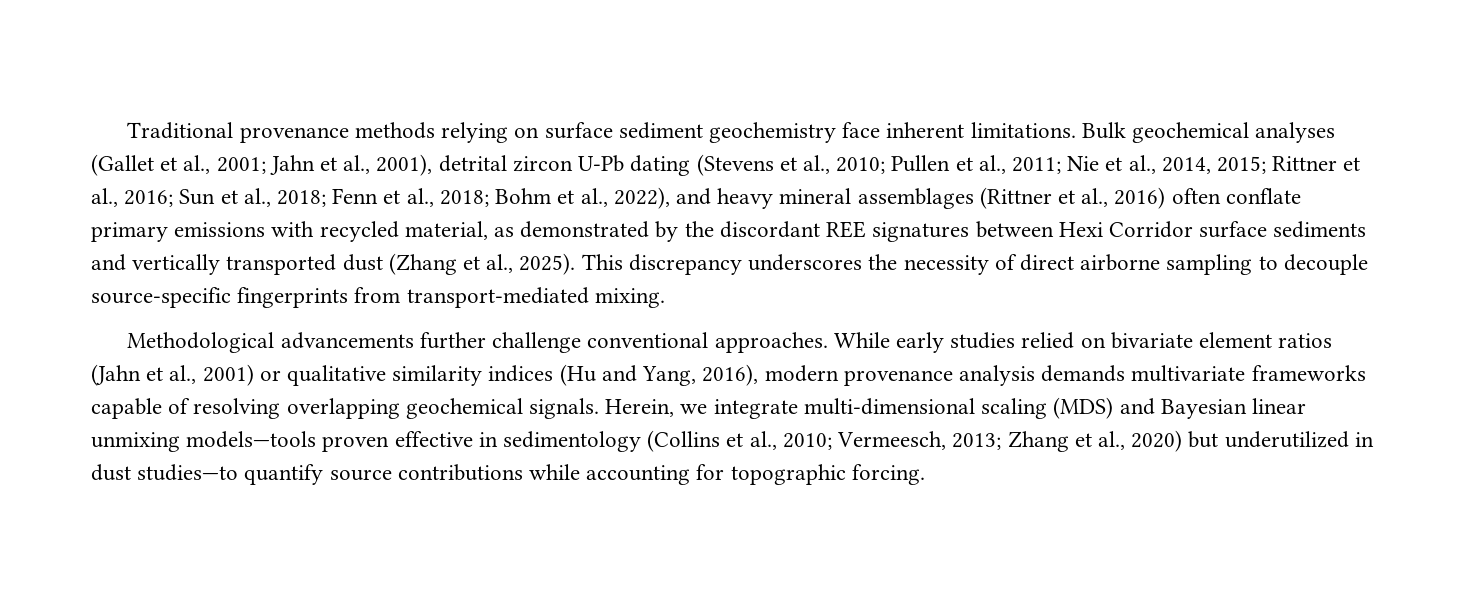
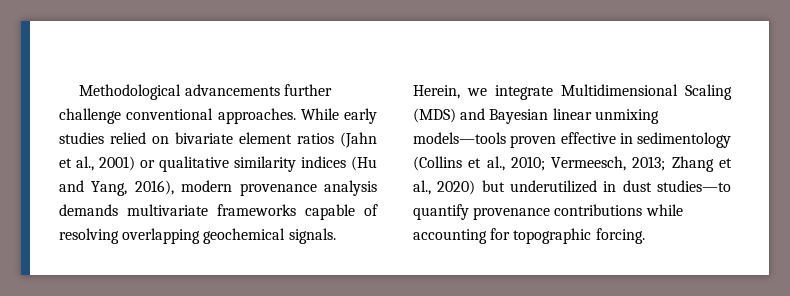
[127,122,1336,143] [91,154,1361,176] [91,187,1301,209] [91,221,1367,242] [91,253,1368,275] [91,287,665,308] Traditional provenance methods relying on surface sediment geochemistry face inherent limitations. Bulk geochemical analyses (Gallet et al., 2001; Jahn et al., 2001), detrital zircon U-Pb dating (Stevens et al., 2010; Pullen et al., 2011; Nie et al., 2014, 2015; Rittner et al., 2016; Sun et al., 2018; Fenn et al., 2018; Bohm et al., 2022), and heavy mineral assemblages (Rittner et al., 2016) often conflate primary emissions with recycled material, as demonstrated by the discordant REE signatures between Hexi Corridor surface sediments and vertically transported dust (Zhang et al., 2025). This discrepancy underscores the necessity of direct airborne sampling to decouple source-specific fingerprints from transport-mediated mixing. // -> (79, 92) none
[803,398,1048,419] multi-dimensional scaling -> [561,84,732,100] Multidimensional Scaling
[329,469,392,481] source -> [473,207,551,220] provenance

